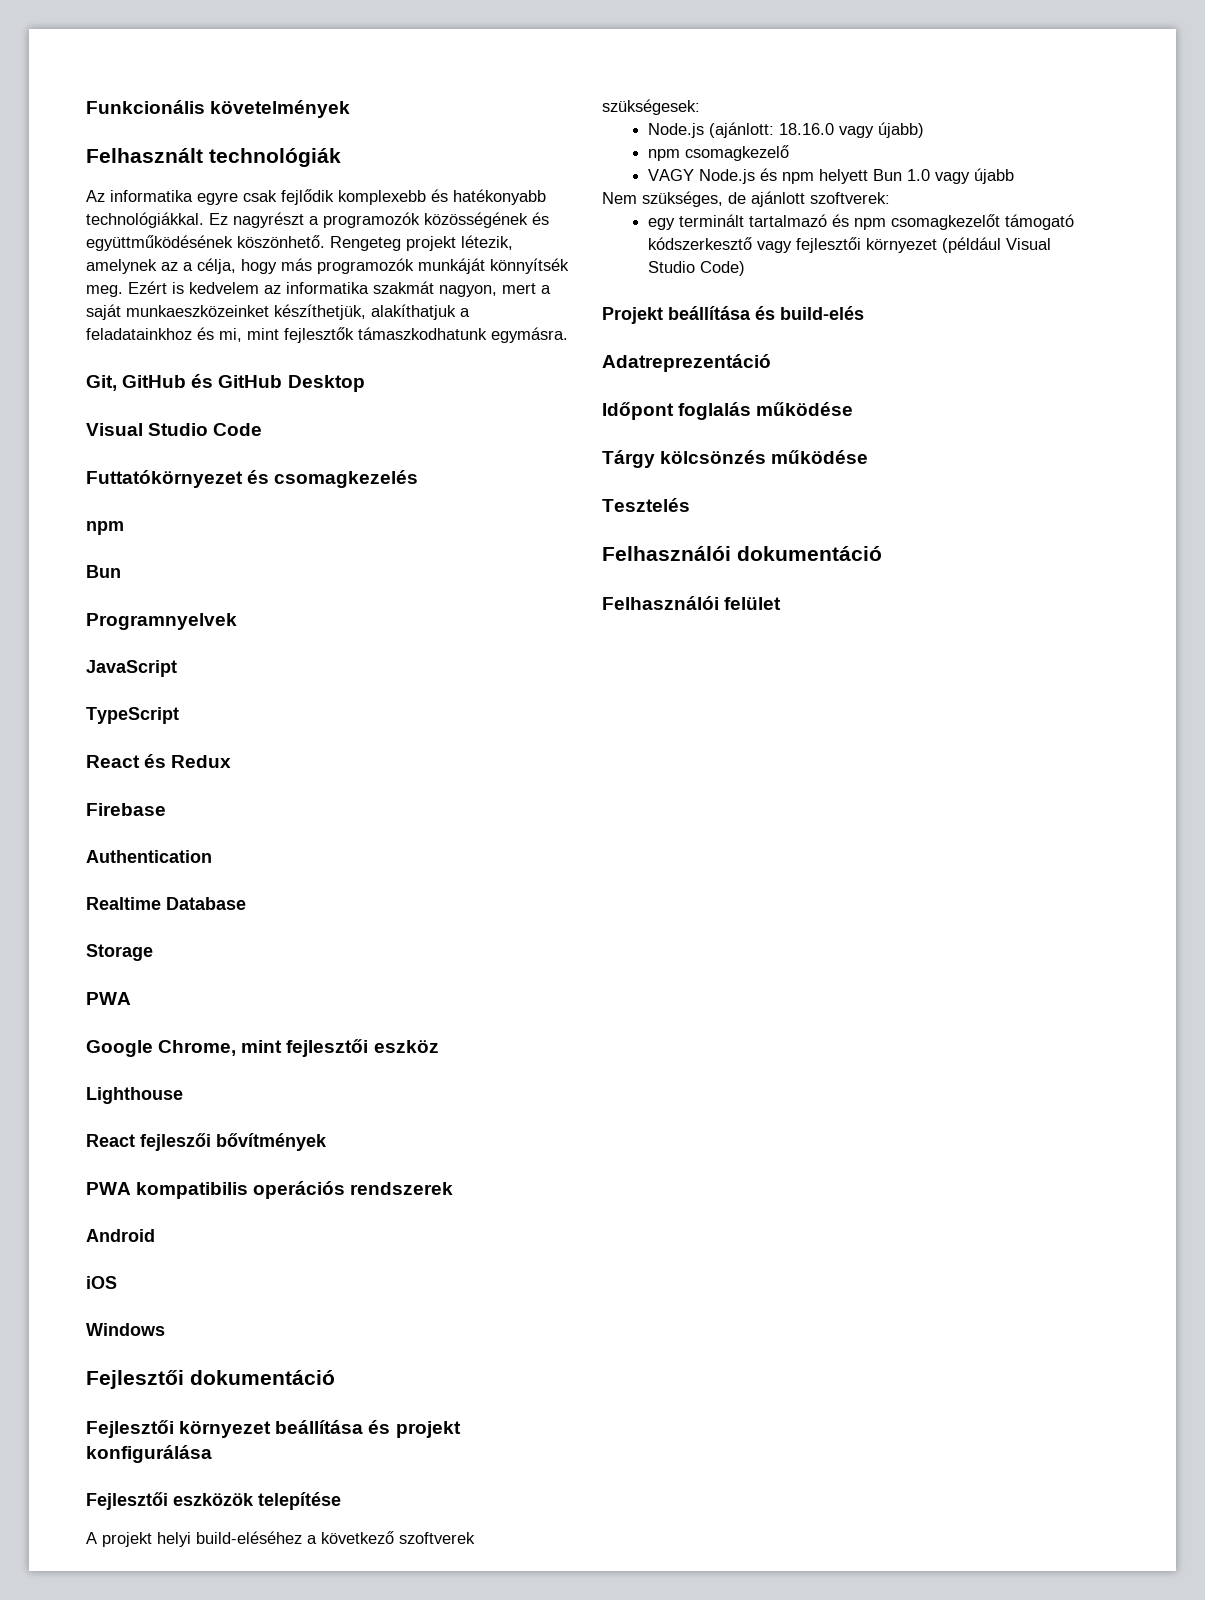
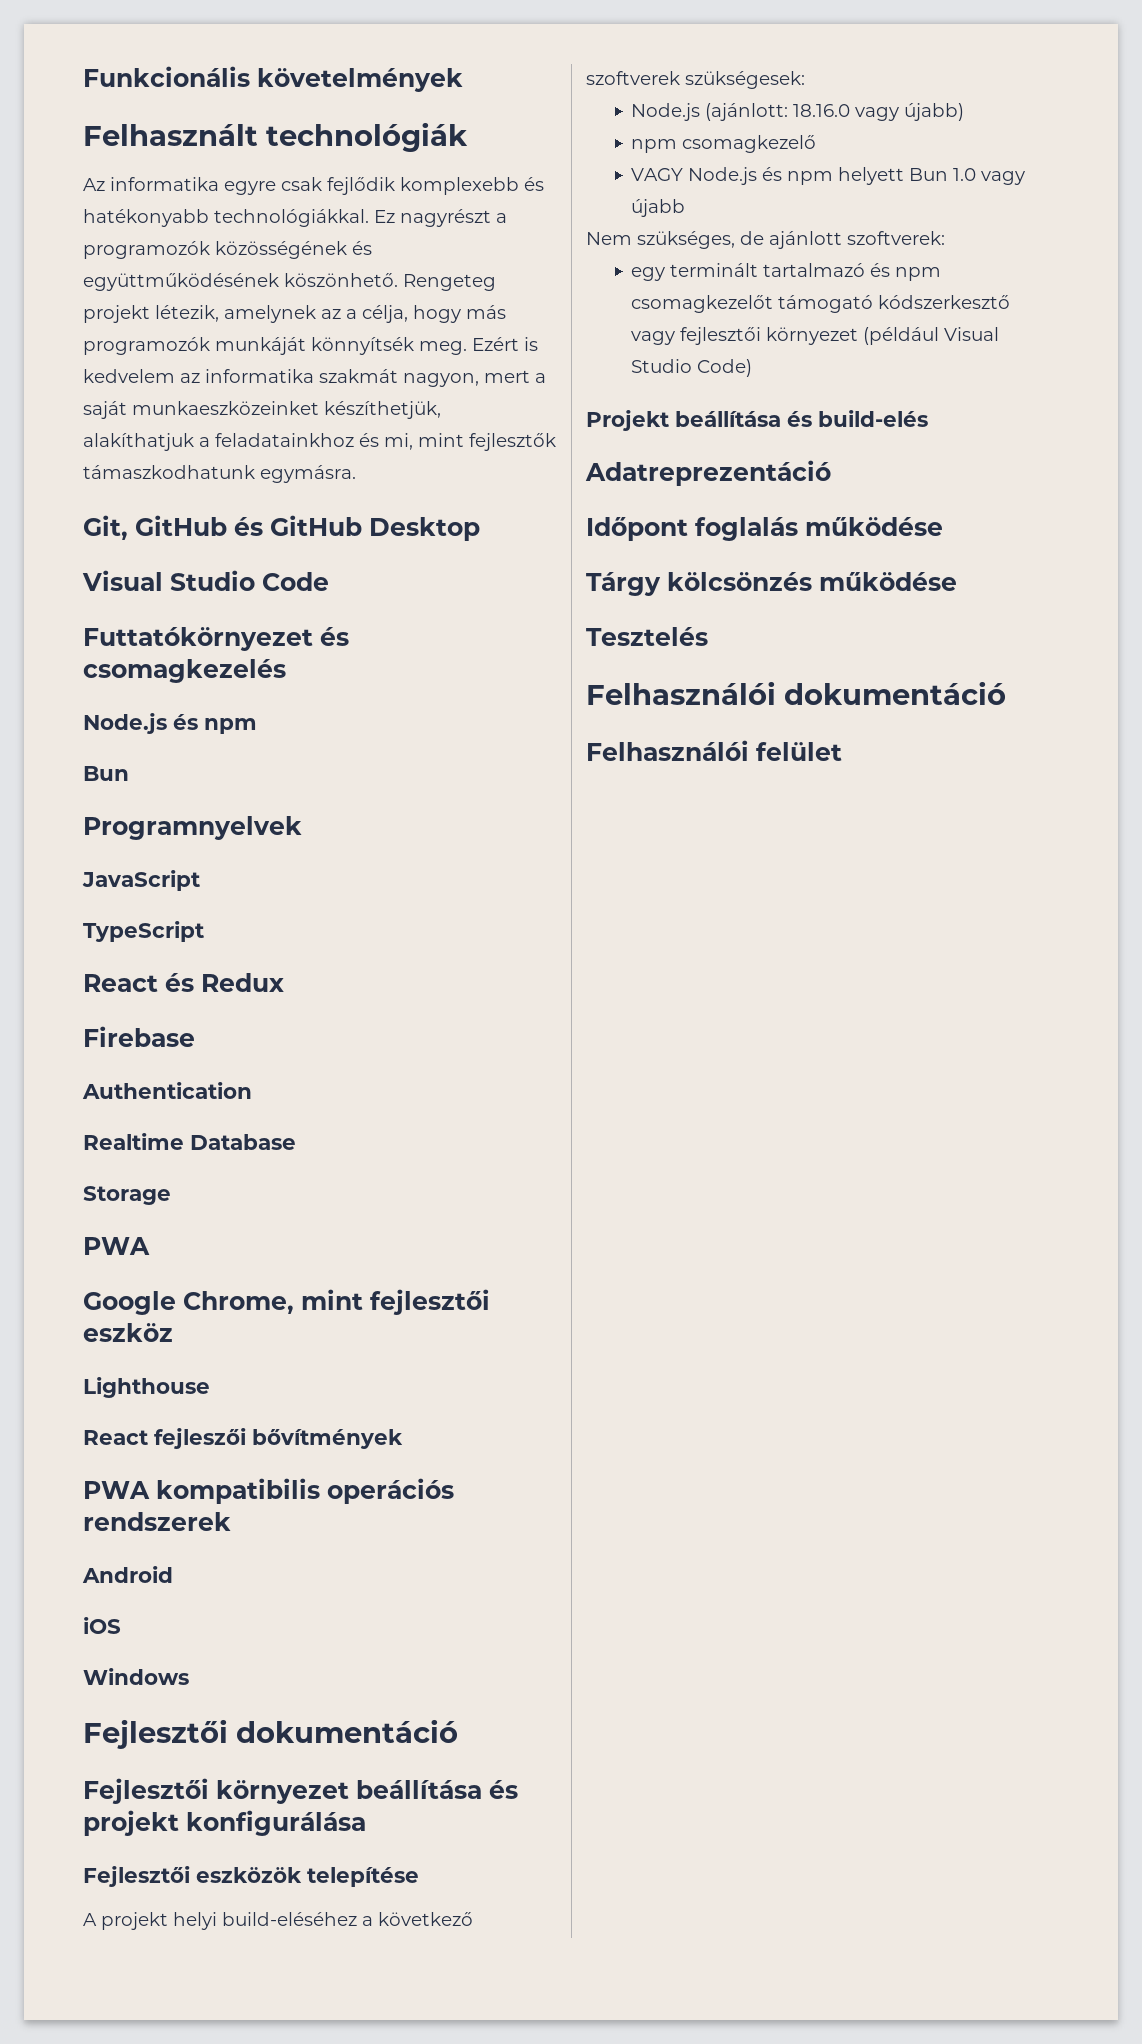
(419, 479) none -> [83,713,198,734] Node.js és

